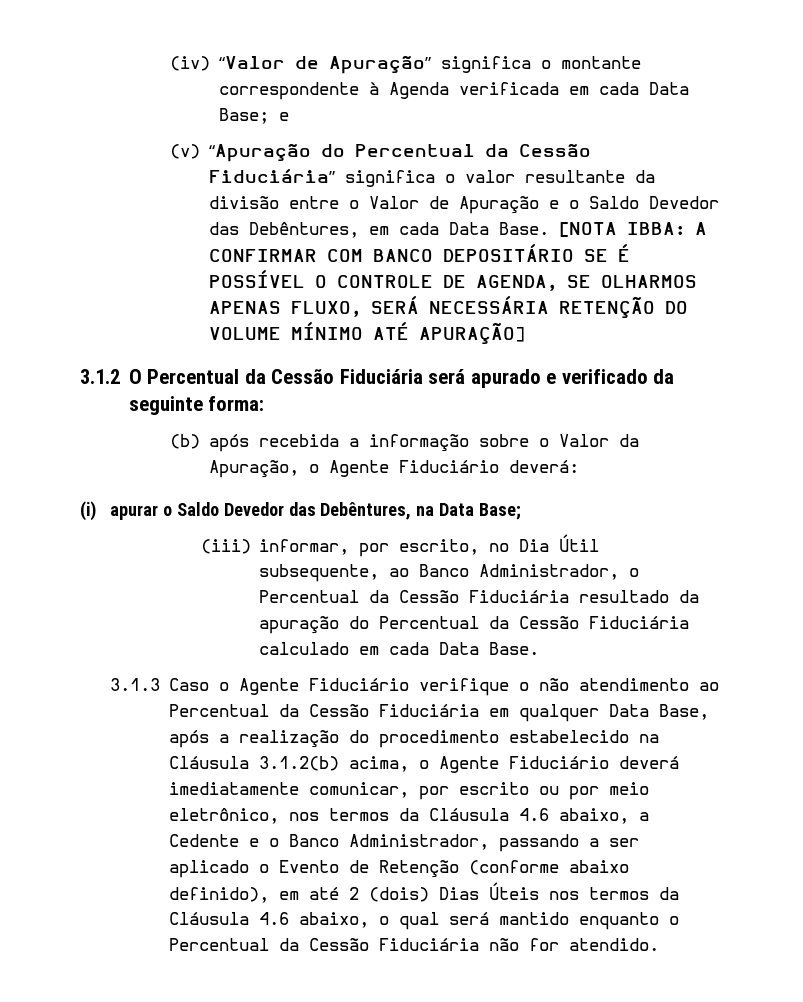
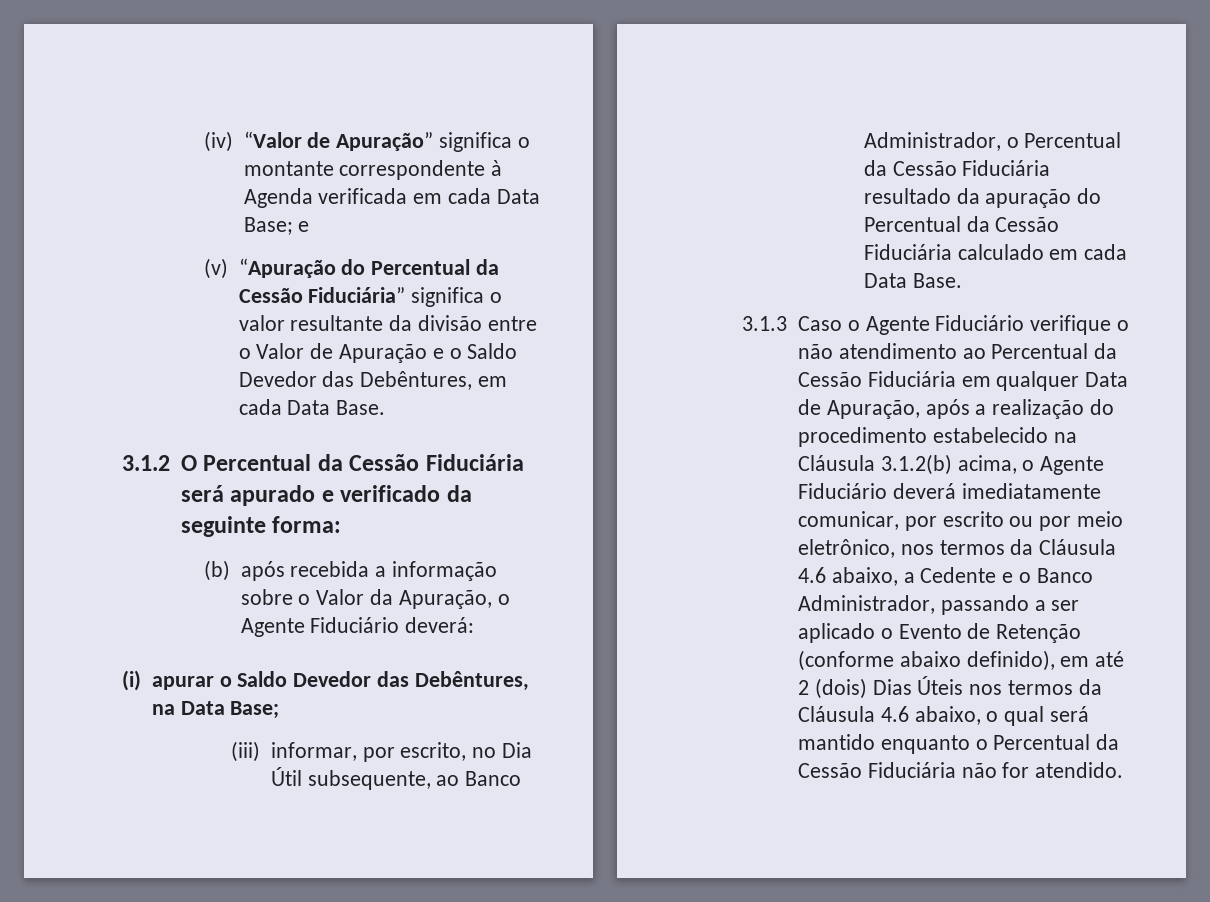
[558,222,707,237] [208,244,630,262] [208,270,697,291] [208,296,688,318] [208,322,525,344] [NOTA IBBA: A CONFIRMAR COM BANCO DEPOSITÁRIO SE É POSSÍVEL O CONTROLE DE AGENDA, SE OLHARMOS APENAS FLUXO, SERÁ NECESSÁRIA RETENÇÃO DO VOLUME MÍNIMO ATÉ APURAÇÃO] -> (386, 407) none
[658,704,709,720] Base, -> [797,399,920,419] de Apuração,

